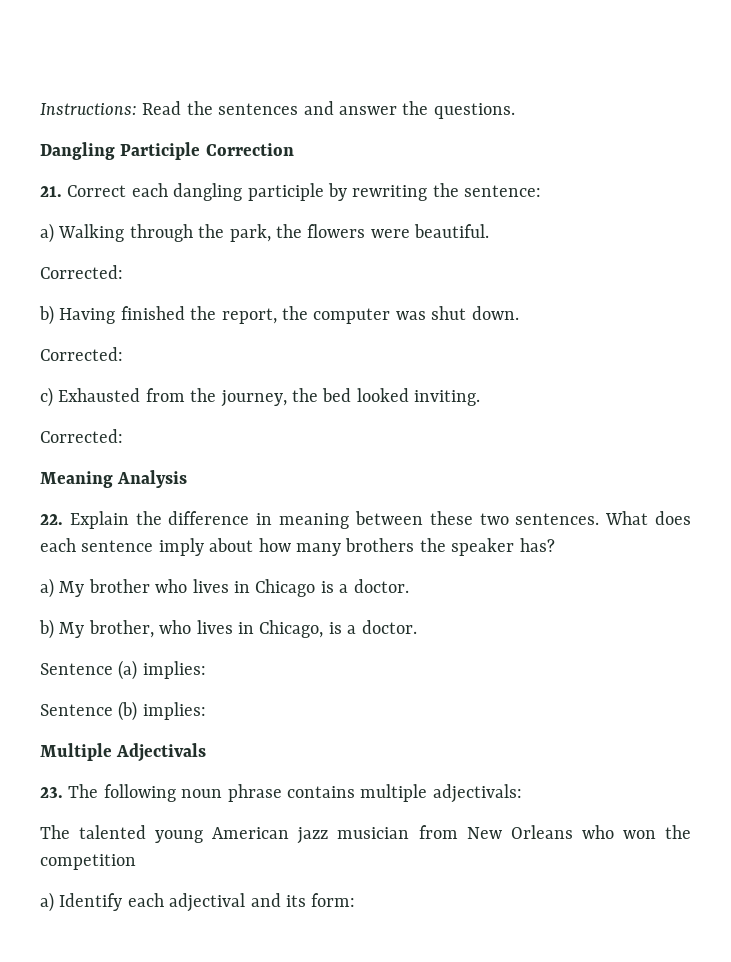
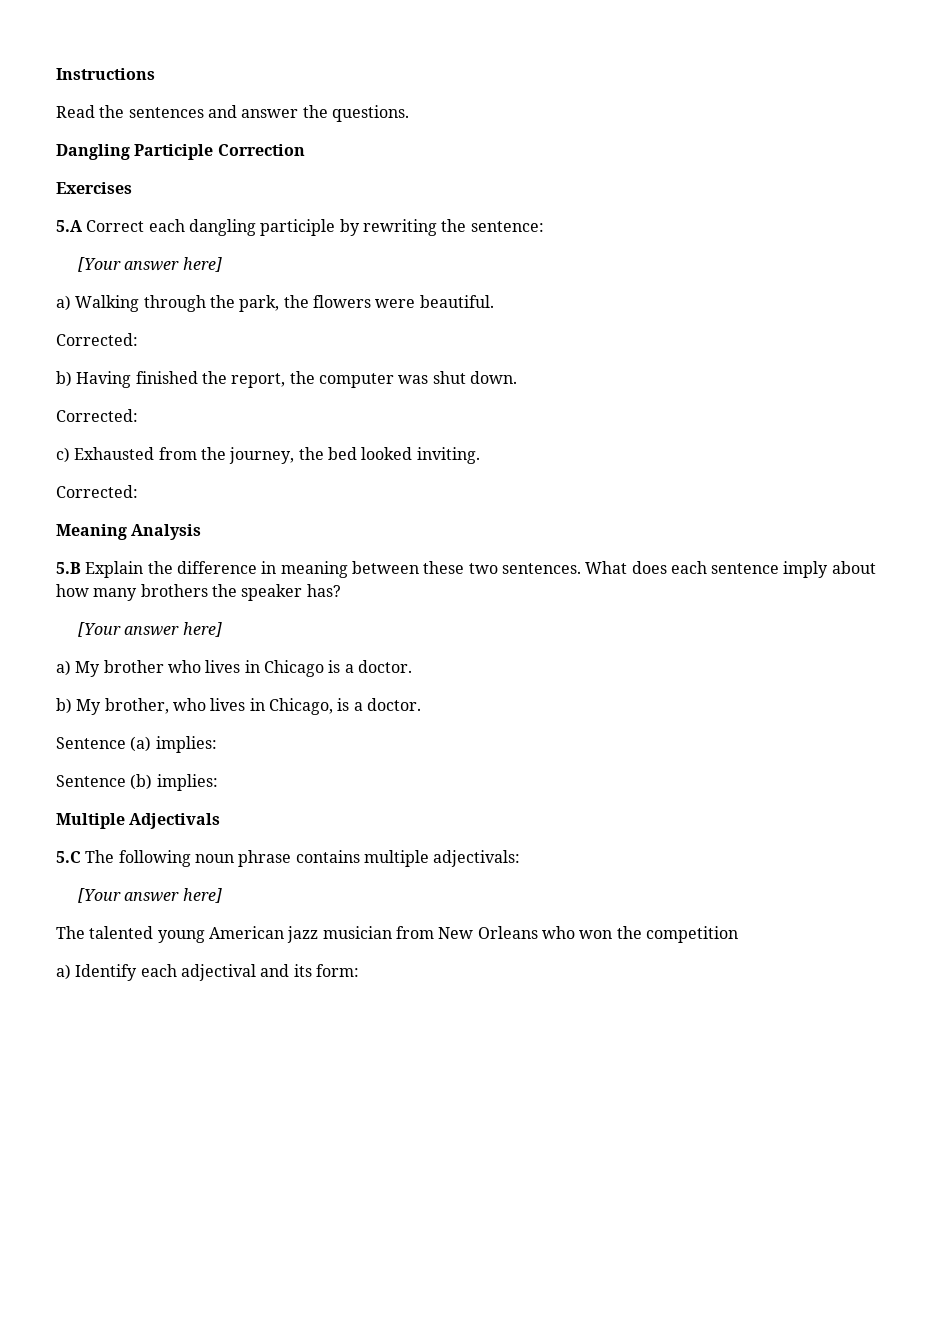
[40,103,137,115] Instructions: -> [56,68,155,80] Instructions //
[40,186,62,197] 21. -> [56,182,132,194] [56,220,83,232] Exercises // 5.A
(542, 191) none -> [78,257,222,272] // [Your answer here]
[40,514,63,525] 22. -> [56,562,81,574] 5.B
(555, 545) none -> [78,622,222,637] // [Your answer here]
[40,787,63,798] 23. -> [56,851,81,863] 5.C
(522, 793) none -> [78,888,222,903] // [Your answer here]

